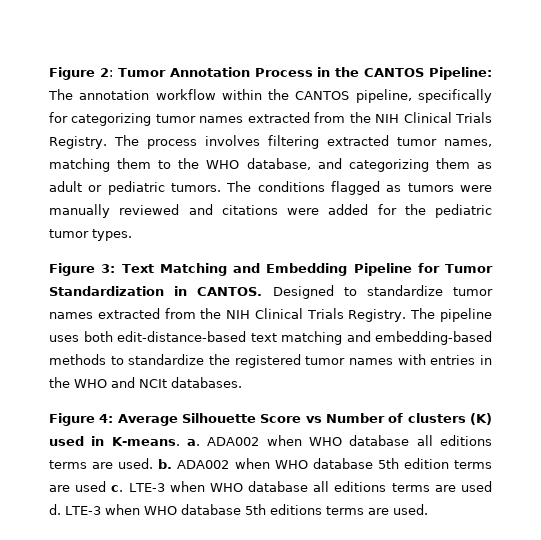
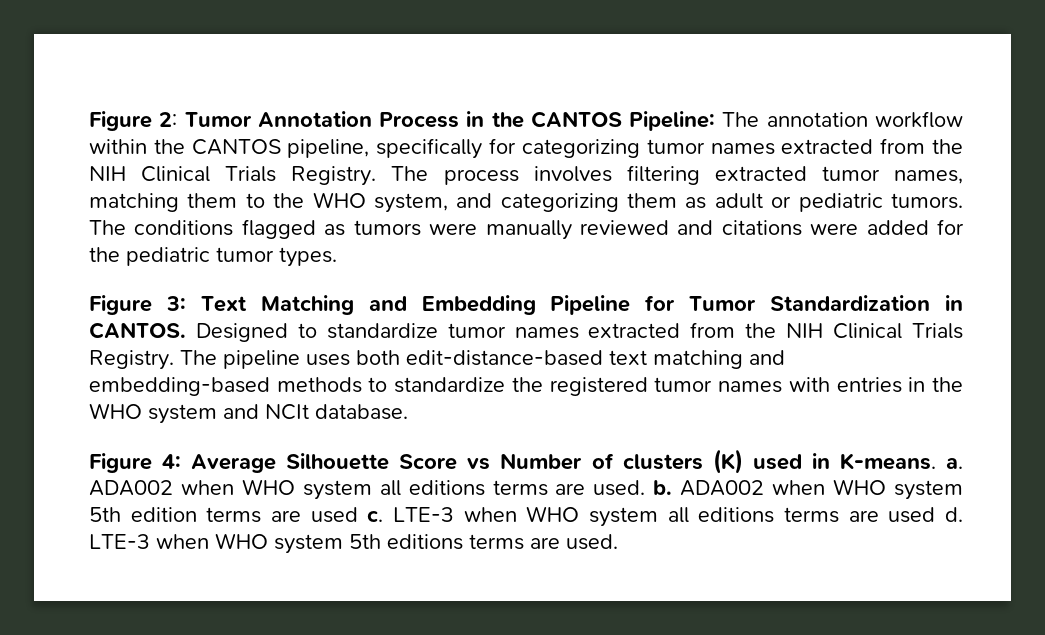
[246,158,311,170] database, -> [373,193,448,213] system,
(107, 383) none -> [148,404,217,424] system
[171,377,242,388] databases. -> [315,404,408,420] database.
[349,435,410,446] database -> [302,480,372,500] system
[312,458,373,469] database -> [893,480,963,500] system
[248,481,309,492] database -> [589,507,658,527] system
[180,504,241,515] database -> [274,534,343,554] system

